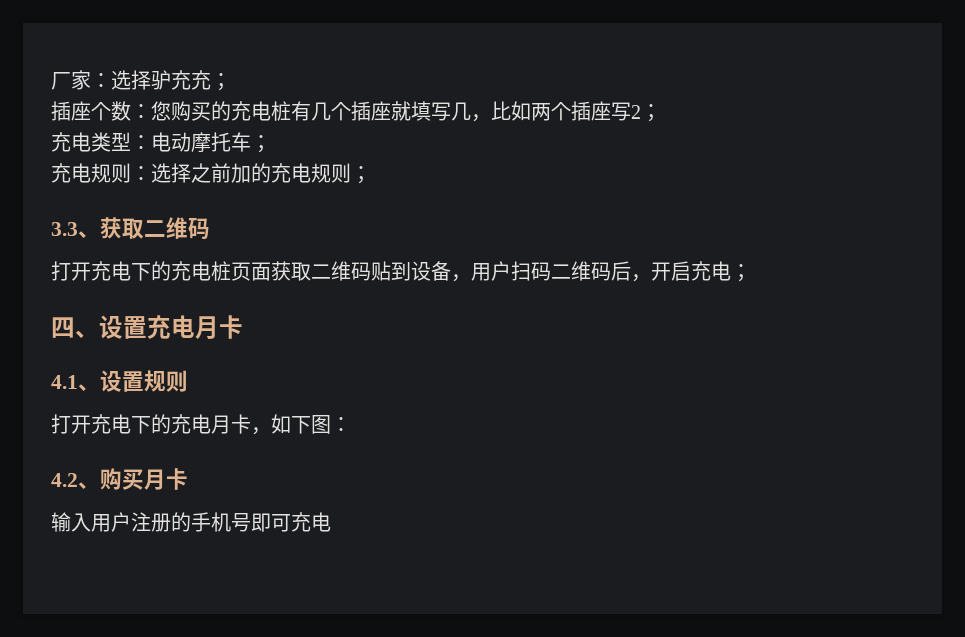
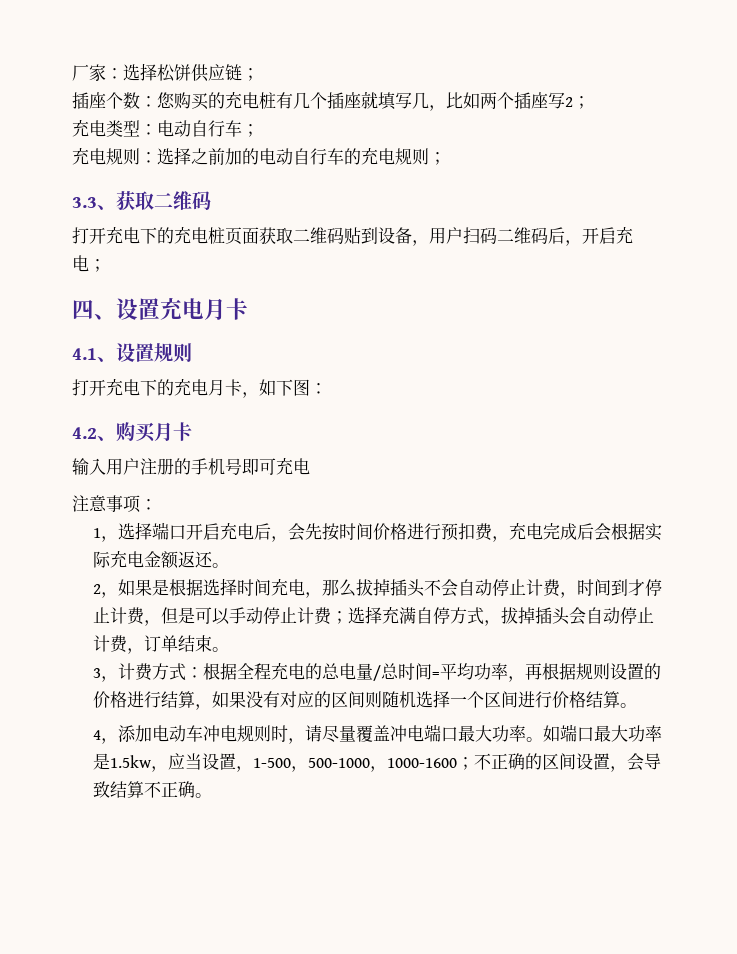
[151,70,211,90] 驴充充 -> [157,64,242,82] 松饼供应链
[191,132,231,153] 摩托 -> [191,120,225,137] 自行
(271, 173) none -> [259,148,361,165] 电动自行车的
(331, 522) none -> [72,495,157,513] [92,522,662,542] [92,550,229,569] [92,578,662,598] [92,606,654,626] [92,635,229,654] [92,662,661,682] [92,690,637,710] [92,724,662,744] [92,753,661,772] [92,781,212,798] // 注意事项： // 1，选择端口开启充电后，会先按时间价格进行预扣费，充电完成后会根据实际充电金额返还。 // 2，如果是根据选择时间充电，那么拔掉插头不会自动停止计费，时间到才停止计费，但是可以手动停止计费；选择充满自停方式，拔掉插头会自动停止计费，订单结束。 // 3，计费方式：根据全程充电的总电量/总时间=平均功率，再根据规则设置的价格进行结算，如果没有对应的区间则随机选择一个区间进行价格结算。 // 4，添加电动车冲电规则时，请尽量覆盖冲电端口最大功率。如端口最大功率是1.5kw，应当设置，1-500，500-1000，1000-1600；不正确的区间设置，会导致结算不正确。

